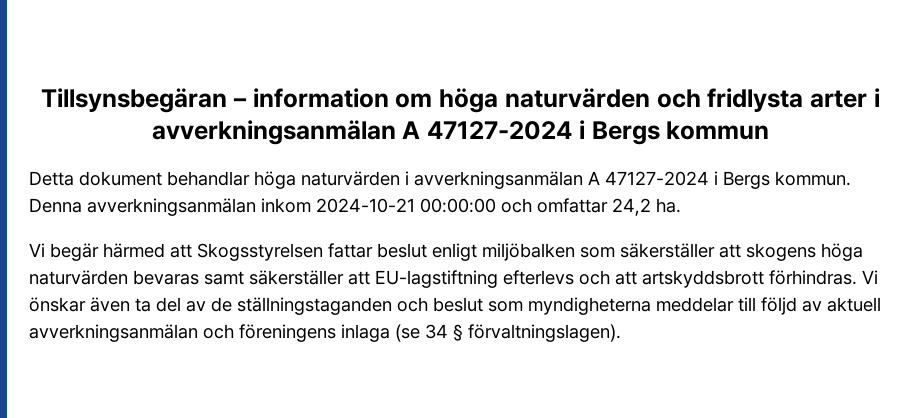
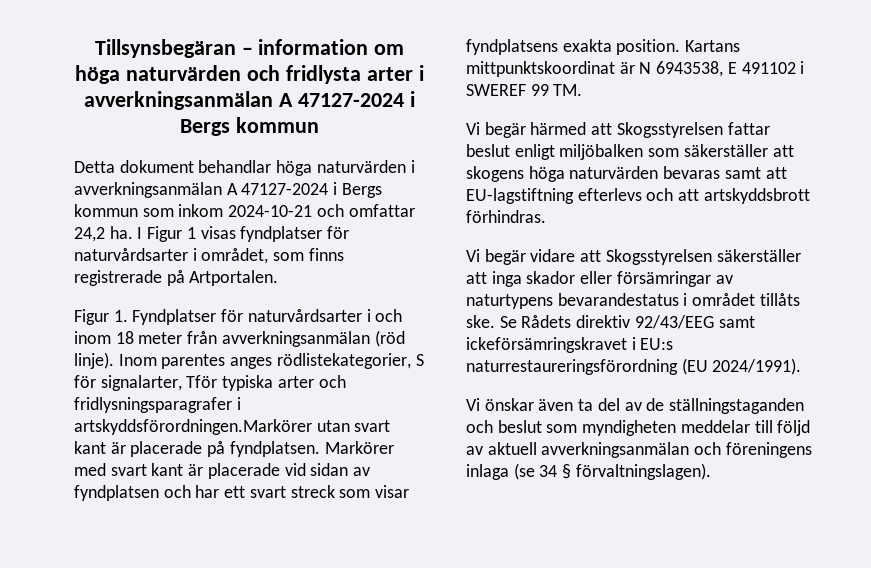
[775,171,851,186] [29,198,256,216] kommun. Denna avverkningsanmälan -> [74,204,174,217] kommun som
[420,198,496,213] 00:00:00 -> (313, 211) none
(681, 205) none -> [137,226,350,242] [74,248,344,264] [74,270,279,286] [74,309,403,325] [74,330,405,347] [74,352,424,369] [74,375,346,391] [74,397,241,413] [74,419,391,435] [74,441,394,457] [74,463,371,479] [74,485,410,501] [466,39,741,55] [466,61,805,77] [466,84,583,96] I Figur 1 visas fyndplatser för naturvårdsarter i området, som finns registrerade på Artportalen. // Figur 1. Fyndplatser för naturvårdsarter i och inom 18 meter från avverkningsanmälan (röd linje). Inom parentes anges rödlistekategorier, S för signalarter, Tför typiska arter och fridlysningsparagrafer i artskyddsförordningen.Markörer utan svart kant är placerade på fyndplatsen. Markörer med svart kant är placerade vid sidan av fyndplatsen och har ett svart streck som visar fyndplatsens exakta position. Kartans mittpunktskoordinat är N 6943538, E 491102 i SWEREF 99 TM.
[249,270,344,285] säkerställer -> (761, 173) none
(857, 277) none -> [466,249,801,265] [466,271,733,287] [466,293,800,309] [466,315,755,329] [466,337,674,353] [466,358,802,375] // Vi begär vidare att Skogsstyrelsen säkerställer att inga skador eller försämringar av naturtypens bevarandestatus i området tillåts ske. Se Rådets direktiv 92/43/EEG samt ickeförsämringskravet i EU:s naturrestaureringsförordning (EU 2024/1991). //
[528,297,651,315] myndigheterna -> [582,420,677,436] myndigheten

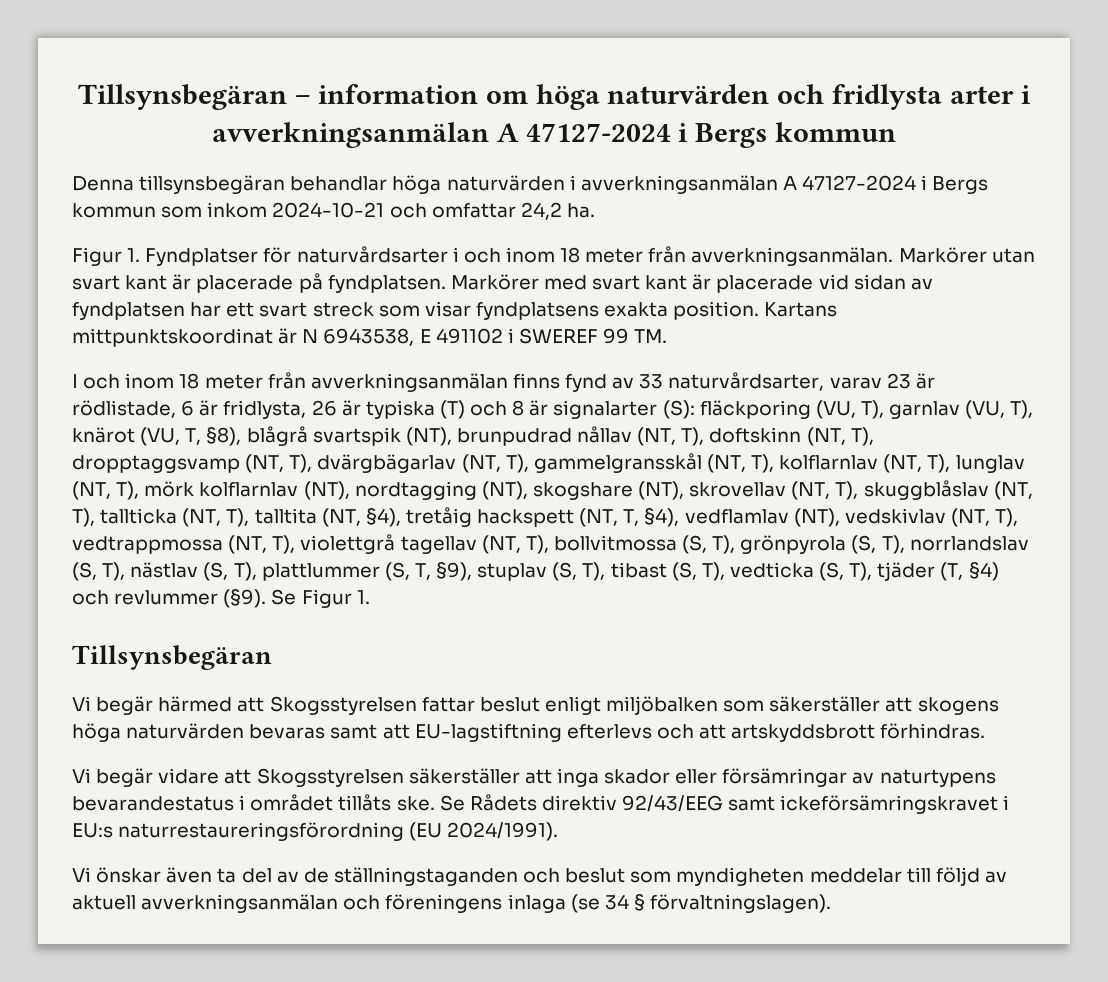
[74,160,194,173] Detta dokument -> [72,175,286,194] Denna tillsynsbegäran
[137,226,350,242] [74,248,344,264] [74,270,279,286] I Figur 1 visas fyndplatser för naturvårdsarter i området, som finns registrerade på Artportalen. -> (595, 210) none
[221,330,405,347] [74,352,424,369] [74,375,346,391] [74,397,241,413] [74,419,312,435] avverkningsanmälan (röd linje). Inom parentes anges rödlistekategorier, S för signalarter, Tför typiska arter och fridlysningsparagrafer i artskyddsförordningen.Markörer -> [691,247,987,266] avverkningsanmälan. Markörer
[163,485,191,498] och -> (185, 311) none
(583, 90) none -> [72,372,935,392] [72,400,1034,419] [72,426,874,446] [72,453,1025,473] [72,480,1033,500] [72,507,1019,527] [72,534,1029,554] [72,562,999,581] [72,589,370,608] [72,645,272,670] // I och inom 18 meter från avverkningsanmälan finns fynd av 33 naturvårdsarter, varav 23 är rödlistade, 6 är fridlysta, 26 är typiska (T) och 8 är signalarter (S): fläckporing (VU, T), garnlav (VU, T), knärot (VU, T, §8), blågrå svartspik (NT), brunpudrad nållav (NT, T), doftskinn (NT, T), dropptaggsvamp (NT, T), dvärgbägarlav (NT, T), gammelgransskål (NT, T), kolflarnlav (NT, T), lunglav (NT, T), mörk kolflarnlav (NT), nordtagging (NT), skogshare (NT), skrovellav (NT, T), skuggblåslav (NT, T), tallticka (NT, T), talltita (NT, §4), tretåig hackspett (NT, T, §4), vedflamlav (NT), vedskivlav (NT, T), vedtrappmossa (NT, T), violettgrå tagellav (NT, T), bollvitmossa (S, T), grönpyrola (S, T), norrlandslav (S, T), nästlav (S, T), plattlummer (S, T, §9), stuplav (S, T), tibast (S, T), vedticka (S, T), tjäder (T, §4) och revlummer (§9). Se Figur 1. // Tillsynsbegäran

